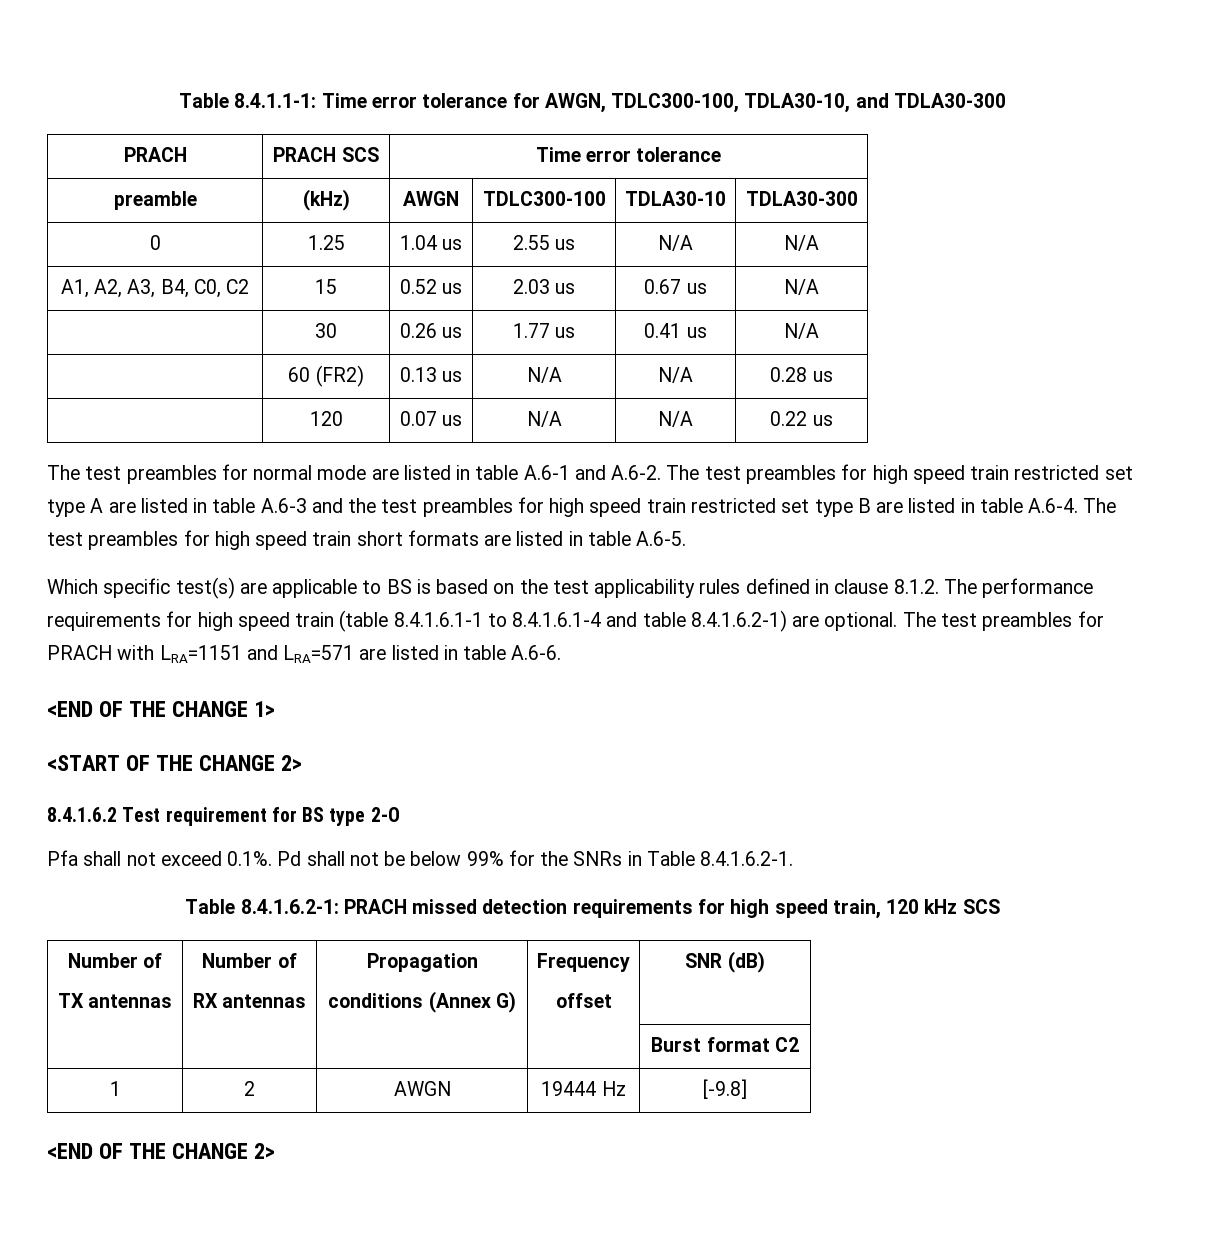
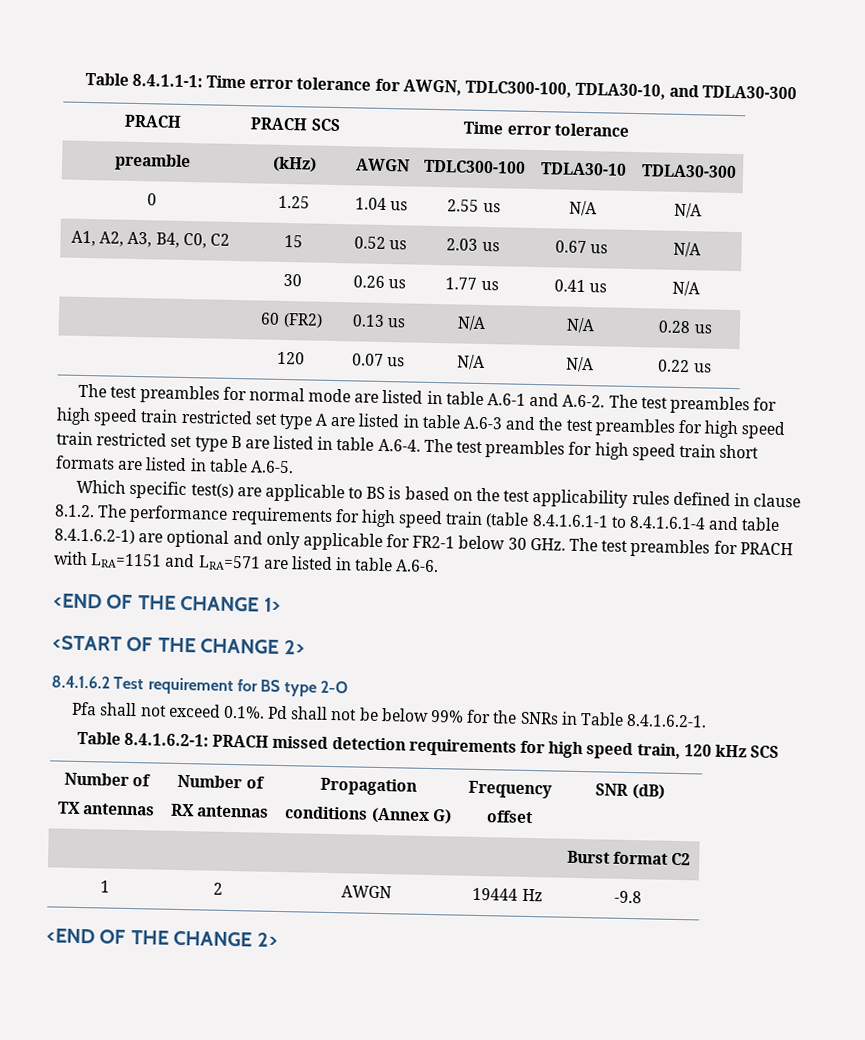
[824,612,898,631] optional. -> [166,529,566,552] optional and only applicable for FR2-1 below 30 GHz.
[703,1079,747,1099] [-9.8] -> [614,890,642,904] -9.8

